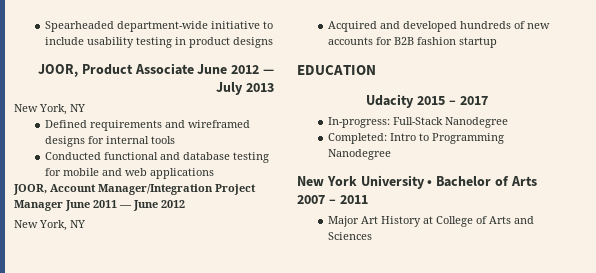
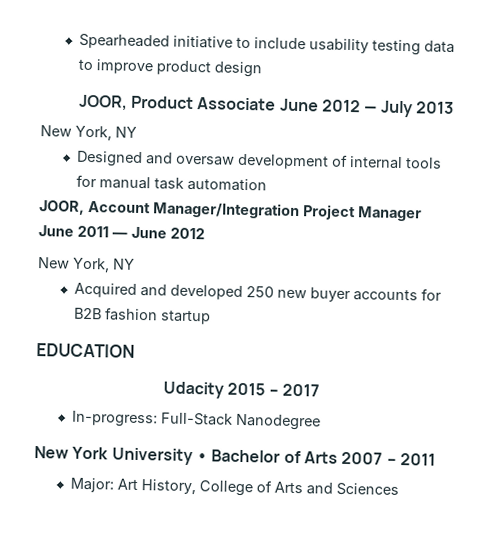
[117,21,209,32] department-wide -> (170, 41) none
[175,37,274,48] in product designs -> [423,40,455,53] [77,59,262,78] data to improve product design
[45,120,251,131] [45,136,176,147] [45,152,270,163] [45,168,215,179] Defined requirements and wireframed designs for internal tools // Conducted functional and database testing for mobile and web applications -> [75,150,442,170] [75,174,267,192] Designed and oversaw development of internal tools for manual task automation
[460,21,551,29] hundreds of new -> [245,286,351,303] 250 new buyer
[328,133,505,144] [328,149,392,160] // Completed: Intro to Programming Nanodegree -> (321, 422) none
[328,216,434,227] Major Art History at -> [69,477,196,495] Major: Art History,

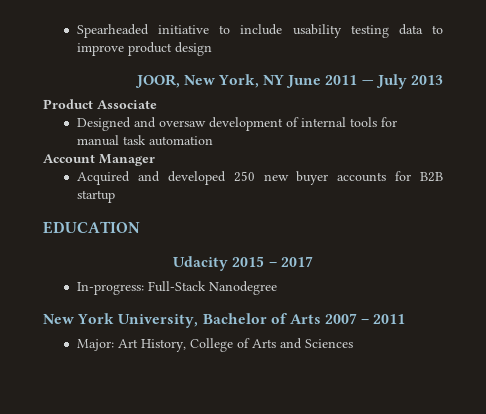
[131,95,362,113] Product Associate June 2012 -> [183,74,358,88] New York, NY June 2011
[40,125,137,141] New York, NY -> [43,99,157,109] Product Associate
[39,200,422,222] [38,225,205,240] [37,257,135,273] JOOR, Account Manager/Integration Project Manager June 2011 — June 2012 // New York, NY -> [43,154,155,166] Account Manager
[104,307,158,322] fashion -> (444, 177) none
[111,447,208,466] University • -> [118,314,199,328] University,

